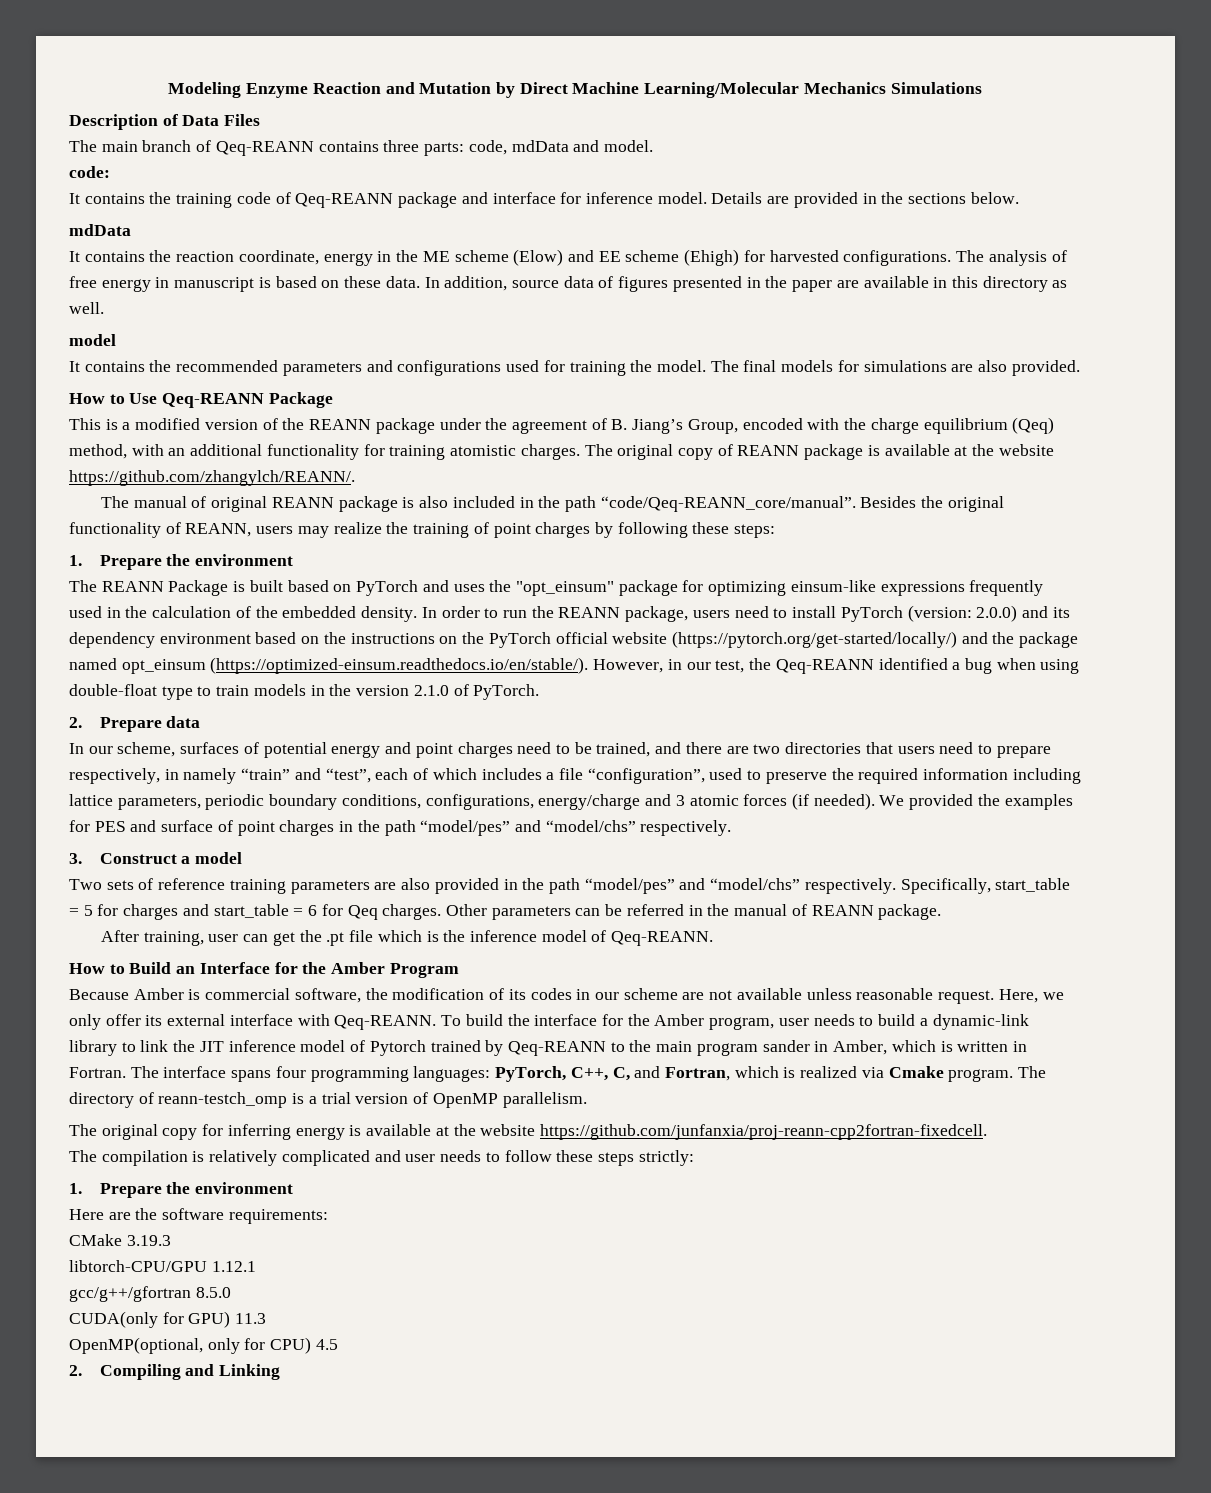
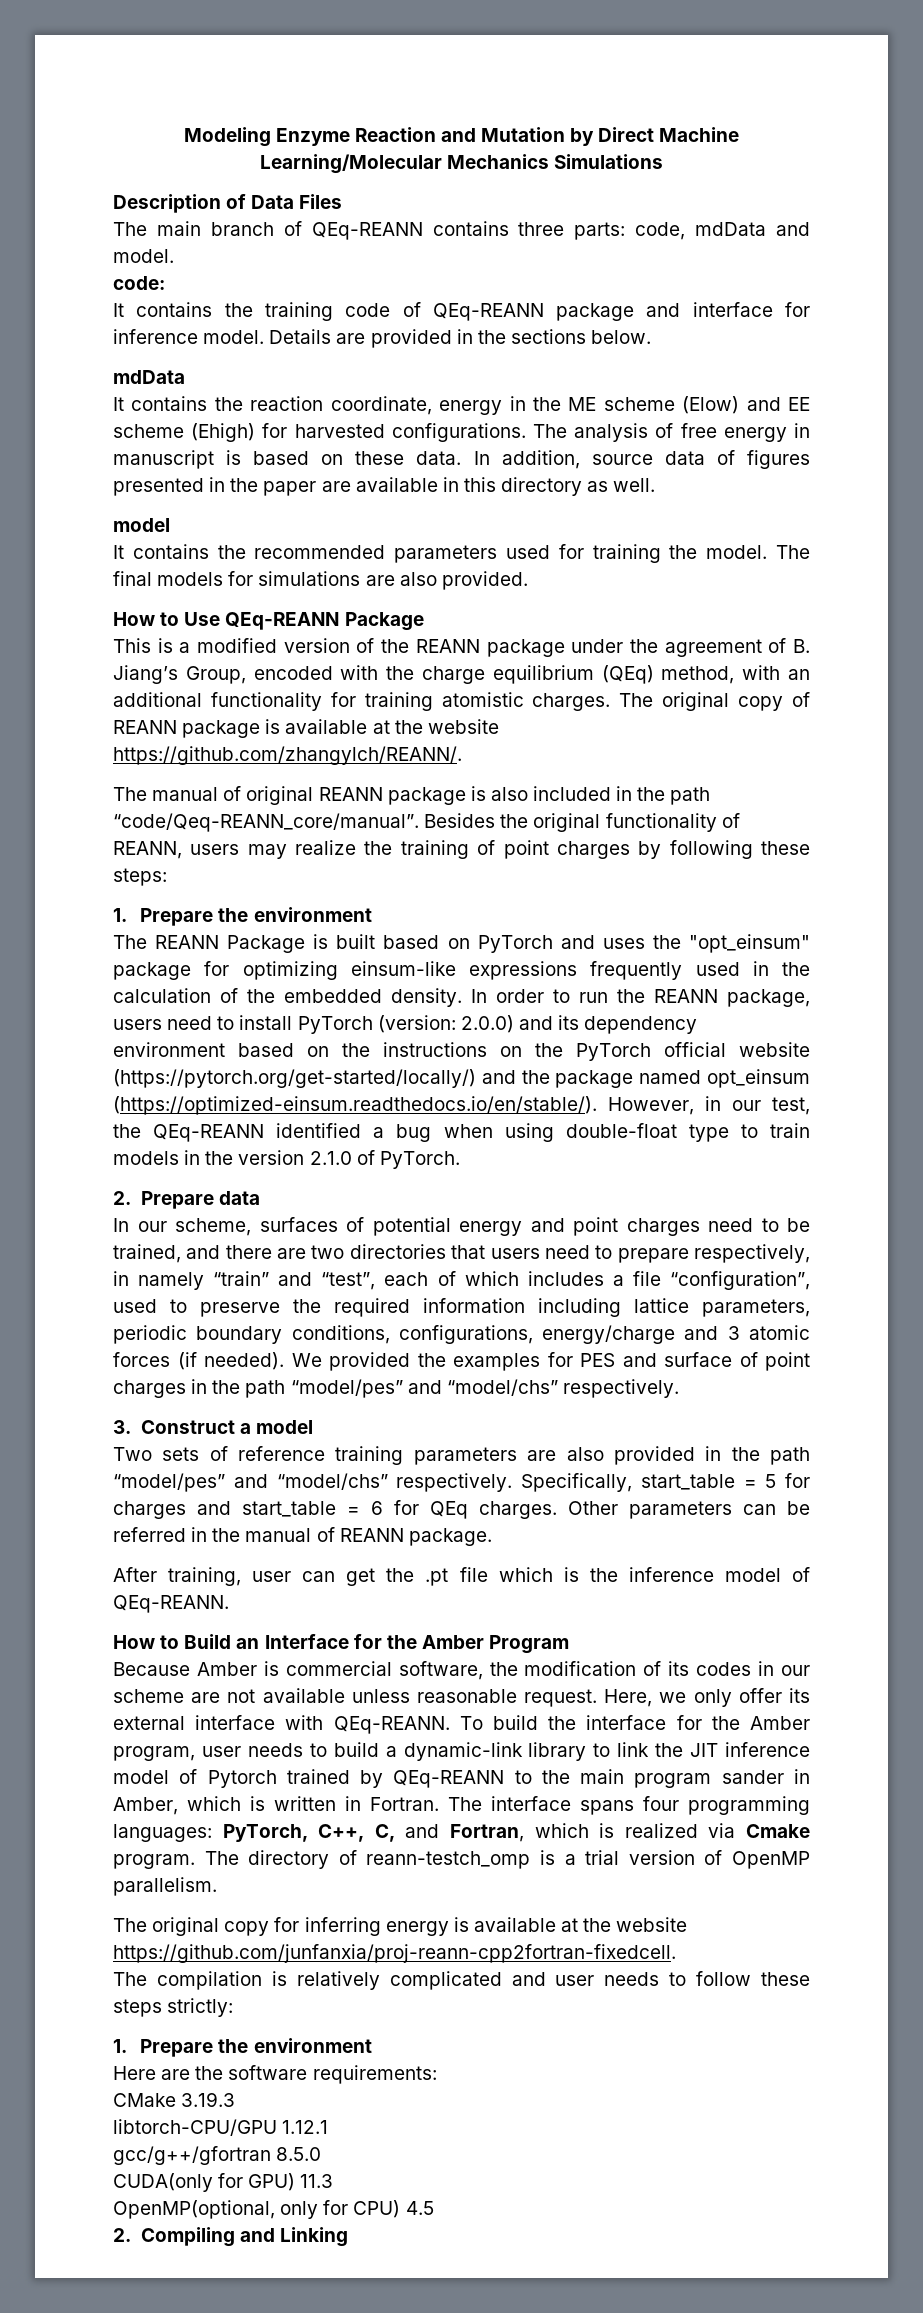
[215,141,314,156] Qeq-REANN -> [311,222,423,240] QEq-REANN
[295,193,394,208] Qeq-REANN -> [432,303,544,321] QEq-REANN
[366,360,502,376] and configurations -> (498, 554) none
[162,393,265,408] Qeq-REANN -> [225,612,340,630] QEq-REANN
[1012,417,1055,434] (Qeq) -> [601,665,654,684] (QEq)
[775,659,874,674] Qeq-REANN -> [153,1124,265,1142] QEq-REANN
[347,905,378,920] Qeq -> [430,1501,468,1519] QEq
[611,931,714,946] Qeq-REANN. -> [113,1595,229,1613] QEq-REANN.
[334,1015,437,1030] Qeq-REANN. -> [333,1716,450,1734] QEq-REANN.
[507,1041,606,1056] Qeq-REANN -> [393,1770,505,1788] QEq-REANN

